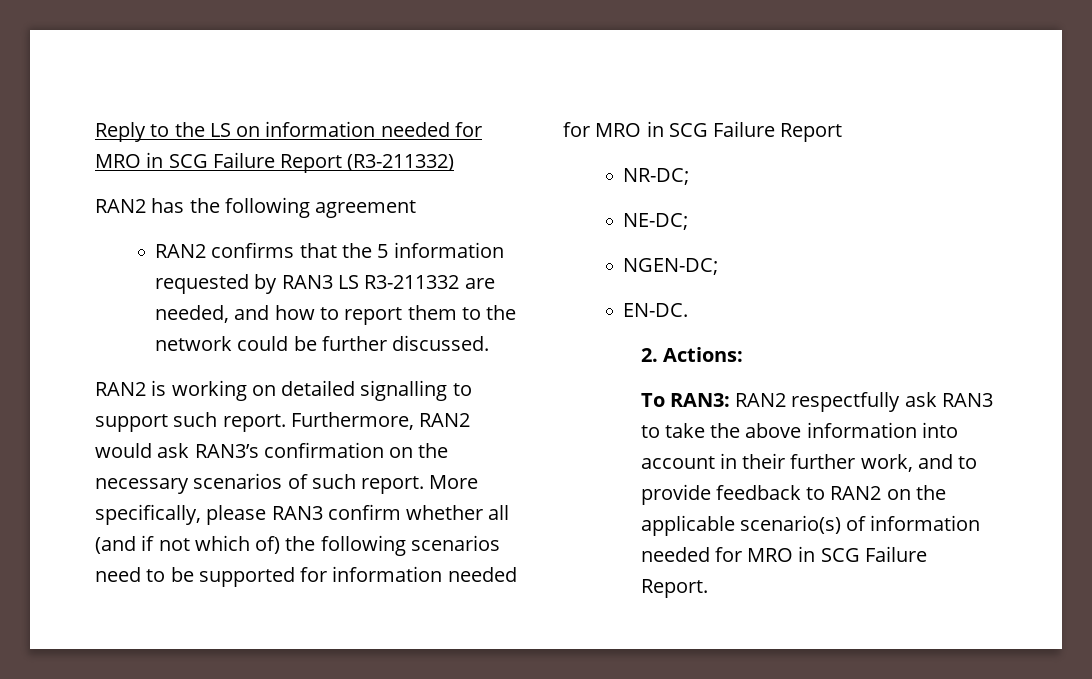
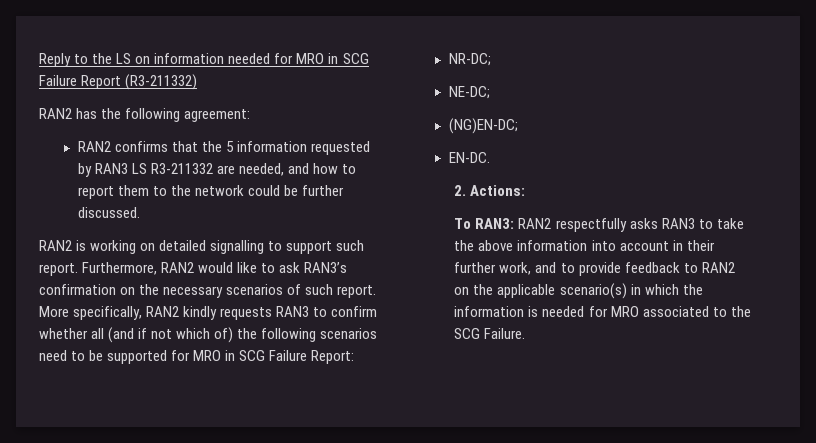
[315,200,417,218] agreement -> [184,109,251,122] agreement:
(152, 450) none -> [237,262,276,273] like to
[206,505,323,525] please RAN3 -> [146,306,328,320] RAN2 kindly requests RAN3 to
[332,566,517,582] [563,121,843,142] information needed for MRO in SCG Failure Report -> [193,350,355,364] MRO in SCG Failure Report:
[623,258,719,275] NGEN-DC; -> [448,118,518,134] (NG)EN-DC;
[904,392,937,407] ask -> [629,218,658,229] asks
[846,515,981,531] [640,546,927,562] [640,579,708,598] of information needed for MRO in SCG Failure Report. -> [630,284,703,295] [454,306,751,317] [454,328,526,339] in which the information is needed for MRO associated to the SCG Failure.

